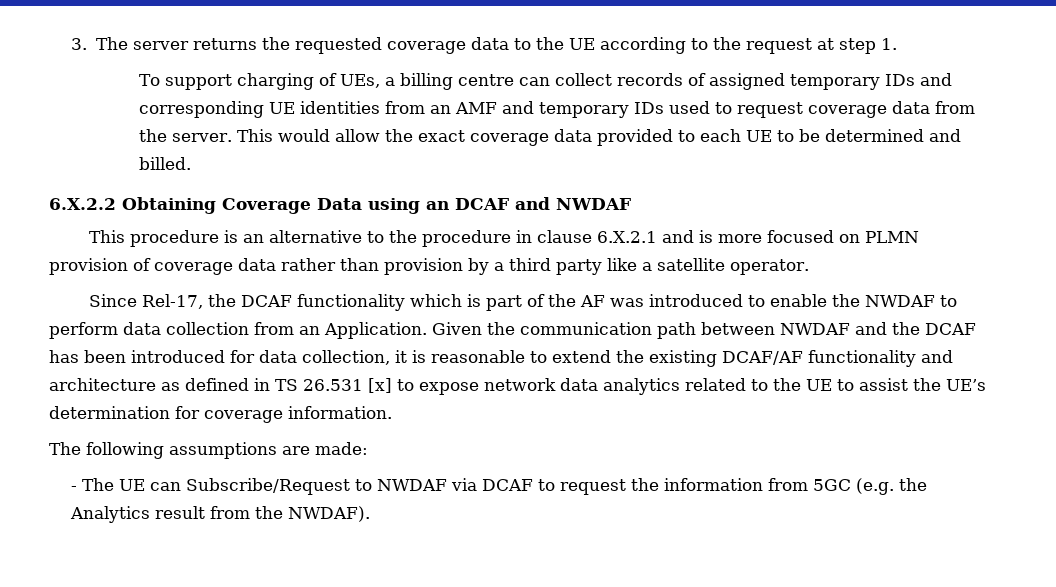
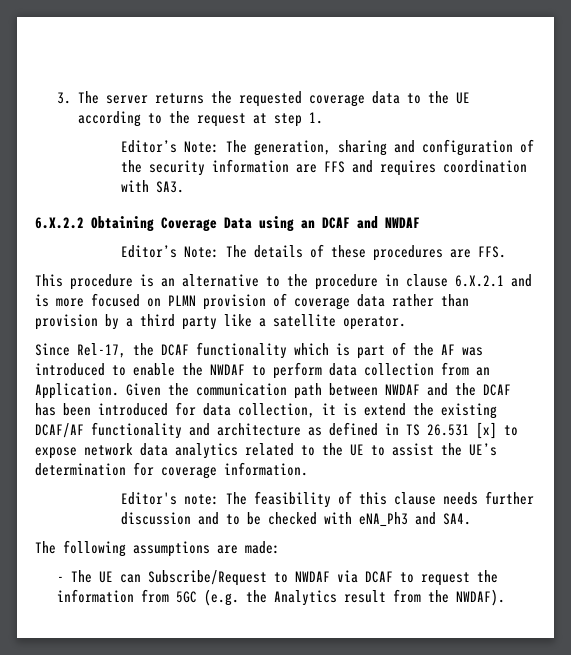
[138,73,952,90] [138,101,975,118] [138,129,961,146] [138,157,191,170] To support charging of UEs, a billing centre can collect records of assigned temporary IDs and corresponding UE identities from an AMF and temporary IDs used to request coverage data from the server. This would allow the exact coverage data provided to each UE to be determined and billed. -> [121,139,535,156] [121,159,528,176] [121,180,185,193] Editor’s Note: The generation, sharing and configuration of the security information are FFS and requires coordination with SA3.
(631, 204) none -> [121,244,507,261] // Editor’s Note: The details of these procedures are FFS.
[431,350,547,363] reasonable to -> (357, 409) none
(392, 412) none -> [121,491,535,508] [121,512,472,527] // Editor's note: The feasibility of this clause needs further discussion and to be checked with eNA_Ph3 and SA4.

